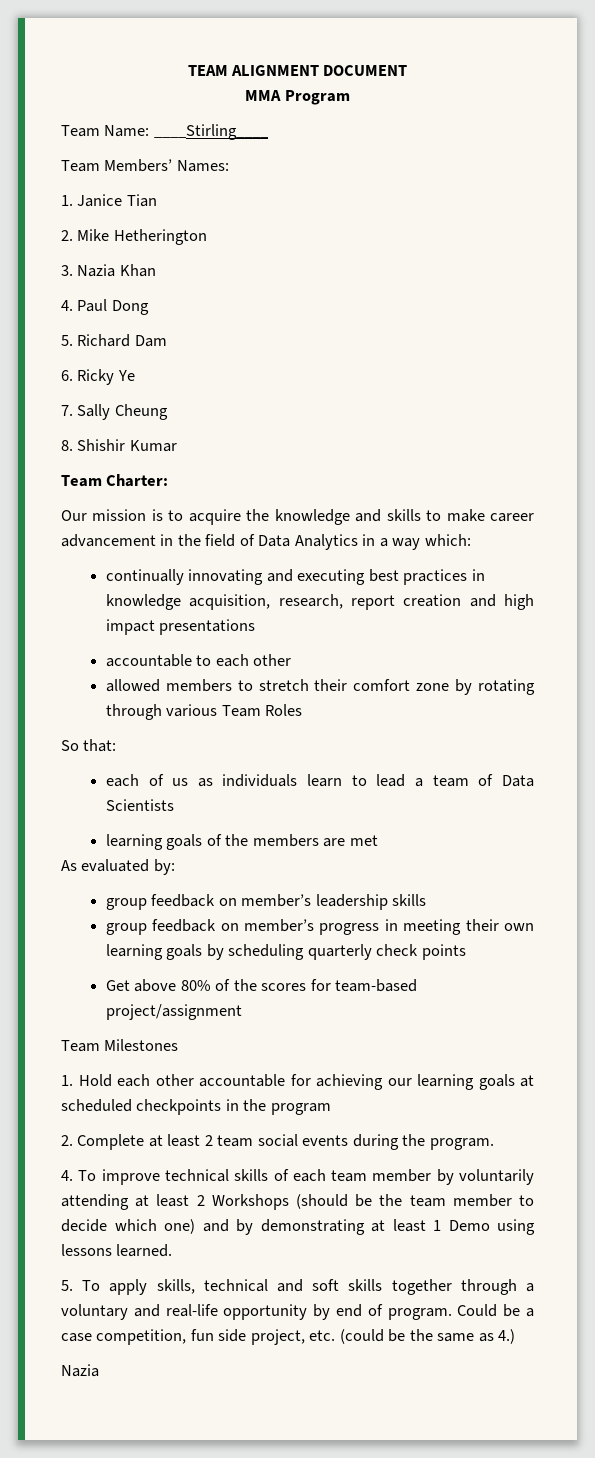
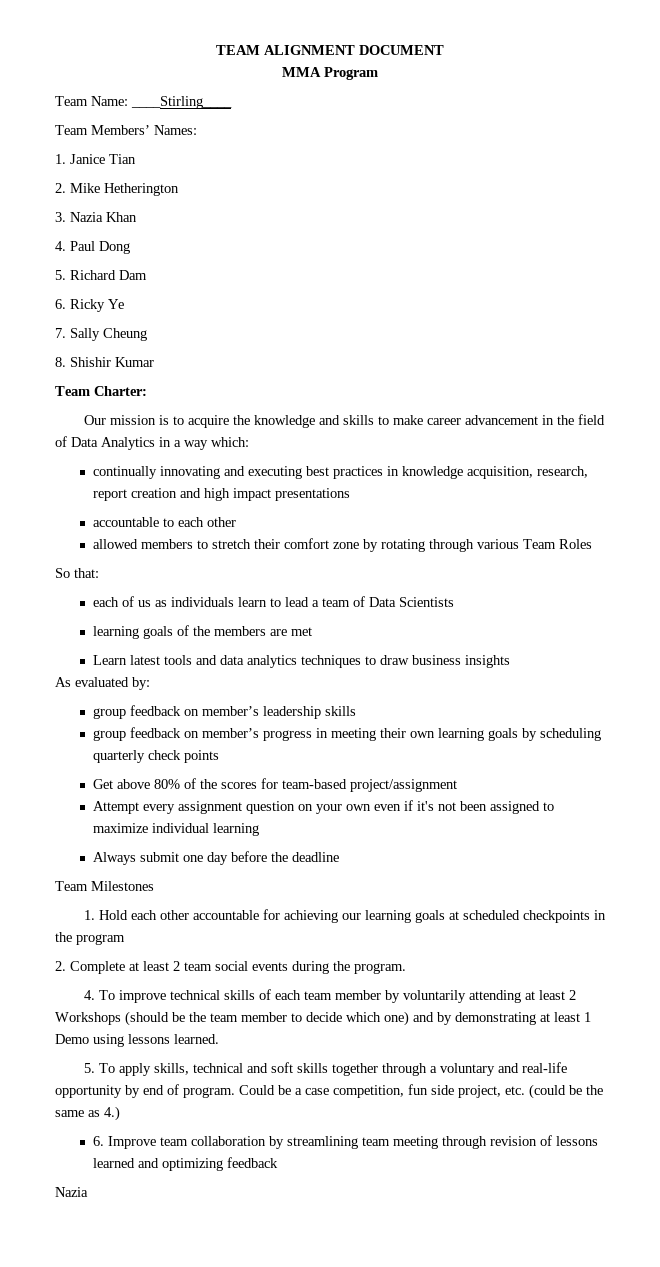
(378, 840) none -> [93,655,511,668] // Learn latest tools and data analytics techniques to draw business insights
(242, 1012) none -> [93,800,555,814] [93,823,260,836] [93,851,340,865] // Attempt every assignment question on your own even if it's not been assigned to maximize individual learning // Always submit one day before the deadline
(516, 1336) none -> [93,1135,599,1149] [93,1157,279,1171] // 6. Improve team collaboration by streamlining team meeting through revision of lessons learned and optimizing feedback

